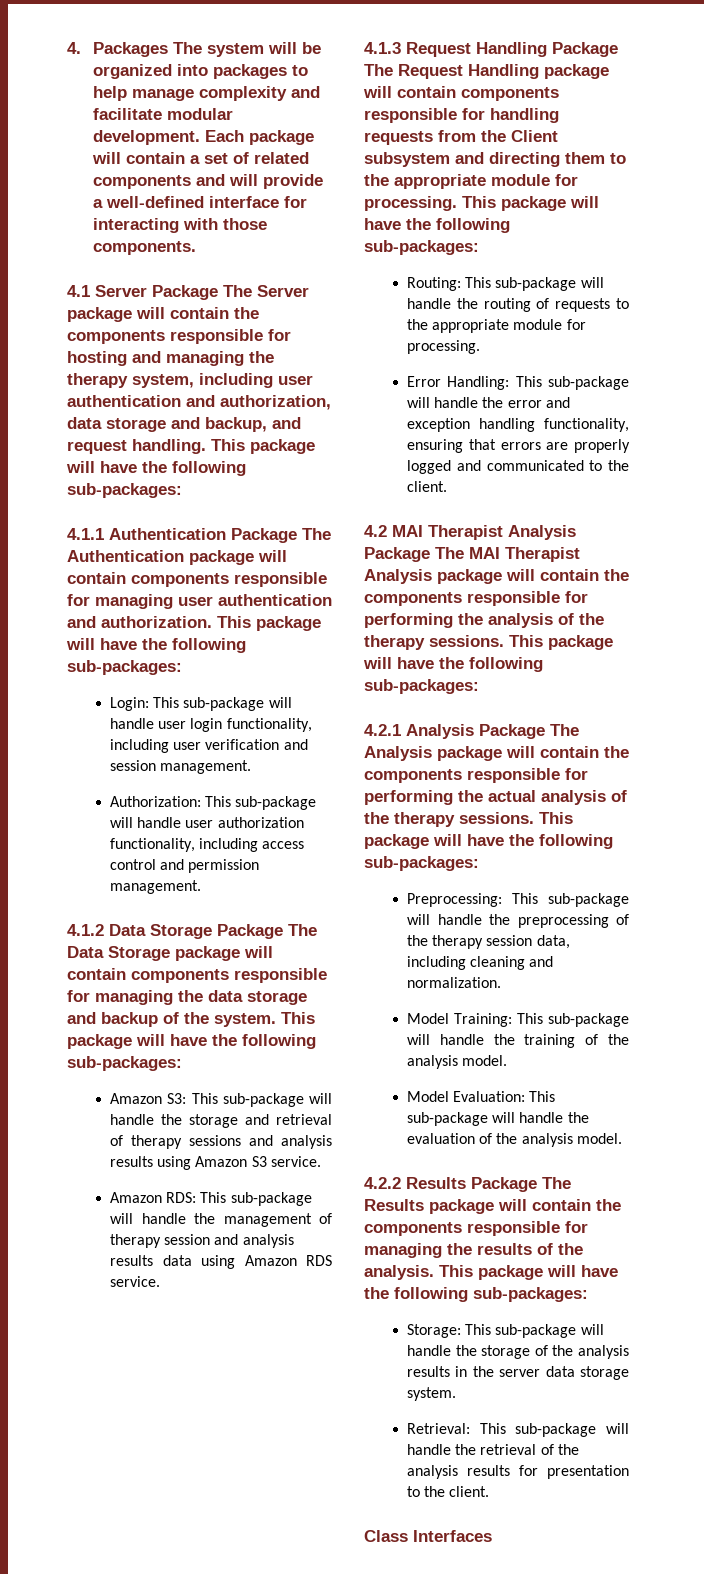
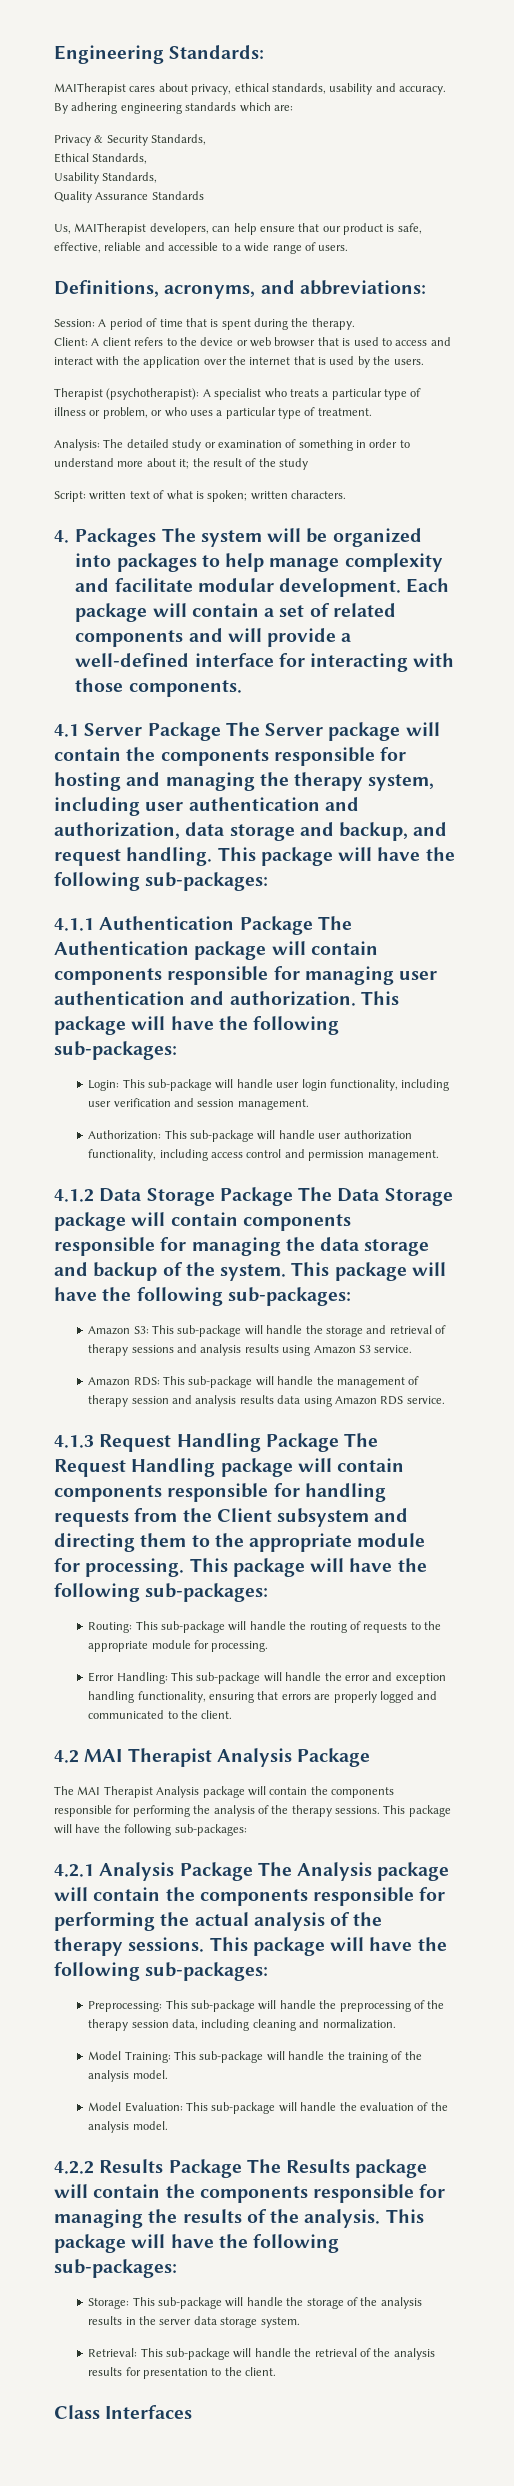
(67, 48) none -> [54,45,265,64] [54,83,446,95] [54,102,293,114] [54,134,207,146] [54,153,148,164] [54,172,158,184] [54,191,204,203] [54,223,422,235] [54,242,349,254] [54,280,426,299] [54,318,355,330] [54,337,451,347] [54,356,424,368] [54,388,422,400] [54,407,372,419] [54,439,410,451] [54,458,308,470] [54,490,346,502] Engineering Standards: // MAITherapist cares about privacy, ethical standards, usability and accuracy. By adhering engineering standards which are: // Privacy & Security Standards, // Ethical Standards, // Usability Standards, // Quality Assurance Standards // Us, MAITherapist developers, can help ensure that our product is safe, effective, reliable and accessible to a wide range of users. // Definitions, acronyms, and abbreviations: // Session: A period of time that is spent during the therapy. // Client: A client refers to the device or web browser that is used to access and interact with the application over the internet that is used by the users. // Therapist (psychotherapist): A specialist who treats a particular type of illness or problem, or who uses a particular type of treatment. // Analysis: The detailed study or examination of something in order to understand more about it; the result of the study // Script: written text of what is spoken; written characters. //
(430, 554) none -> (371, 1757) //

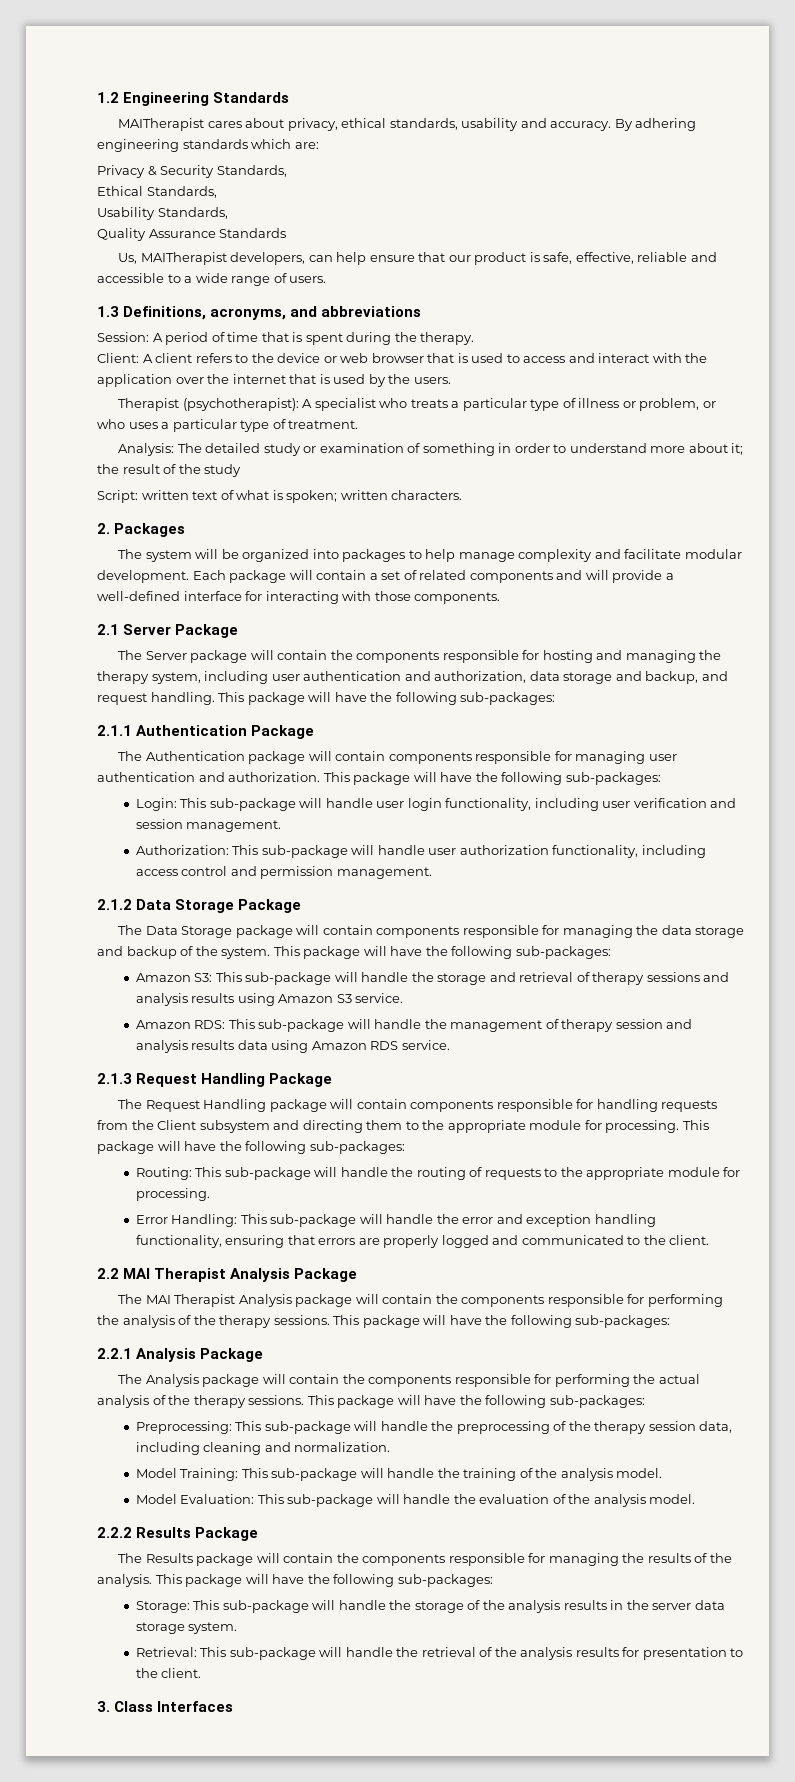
[54,45,265,64] Engineering Standards: -> [97,92,290,106] 1.2 Engineering Standards
(349, 248) none -> [97,306,119,317] 1.3
[299,280,426,295] abbreviations: -> [321,306,422,317] abbreviations
[54,530,69,543] 4. -> [97,523,110,534] 2.
(157, 537) none -> (186, 530) //
[54,724,79,737] 4.1 -> [97,624,119,635] 2.1
(221, 731) none -> (239, 631) //
[54,918,94,931] 4.1.1 -> [97,725,132,736] 2.1.1
(313, 925) none -> (315, 732) //
[54,1189,94,1202] 4.1.2 -> [97,899,132,910] 2.1.2
(293, 1196) none -> (302, 906) //
[54,1435,94,1448] 4.1.3 -> [97,1073,132,1084] 2.1.3
(339, 1442) none -> (333, 1080) //
[54,1750,79,1763] 4.2 -> [97,1268,119,1279] 2.2
[54,1862,253,1881] 4.2.1 Analysis Package -> [97,1348,264,1362] 2.2.1 Analysis Package //
[54,2161,94,2174] 4.2.2 -> [97,1527,132,1538] 2.2.2
(242, 2168) none -> (259, 1534) //
(277, 2371) none -> [97,1701,110,1712] 3.

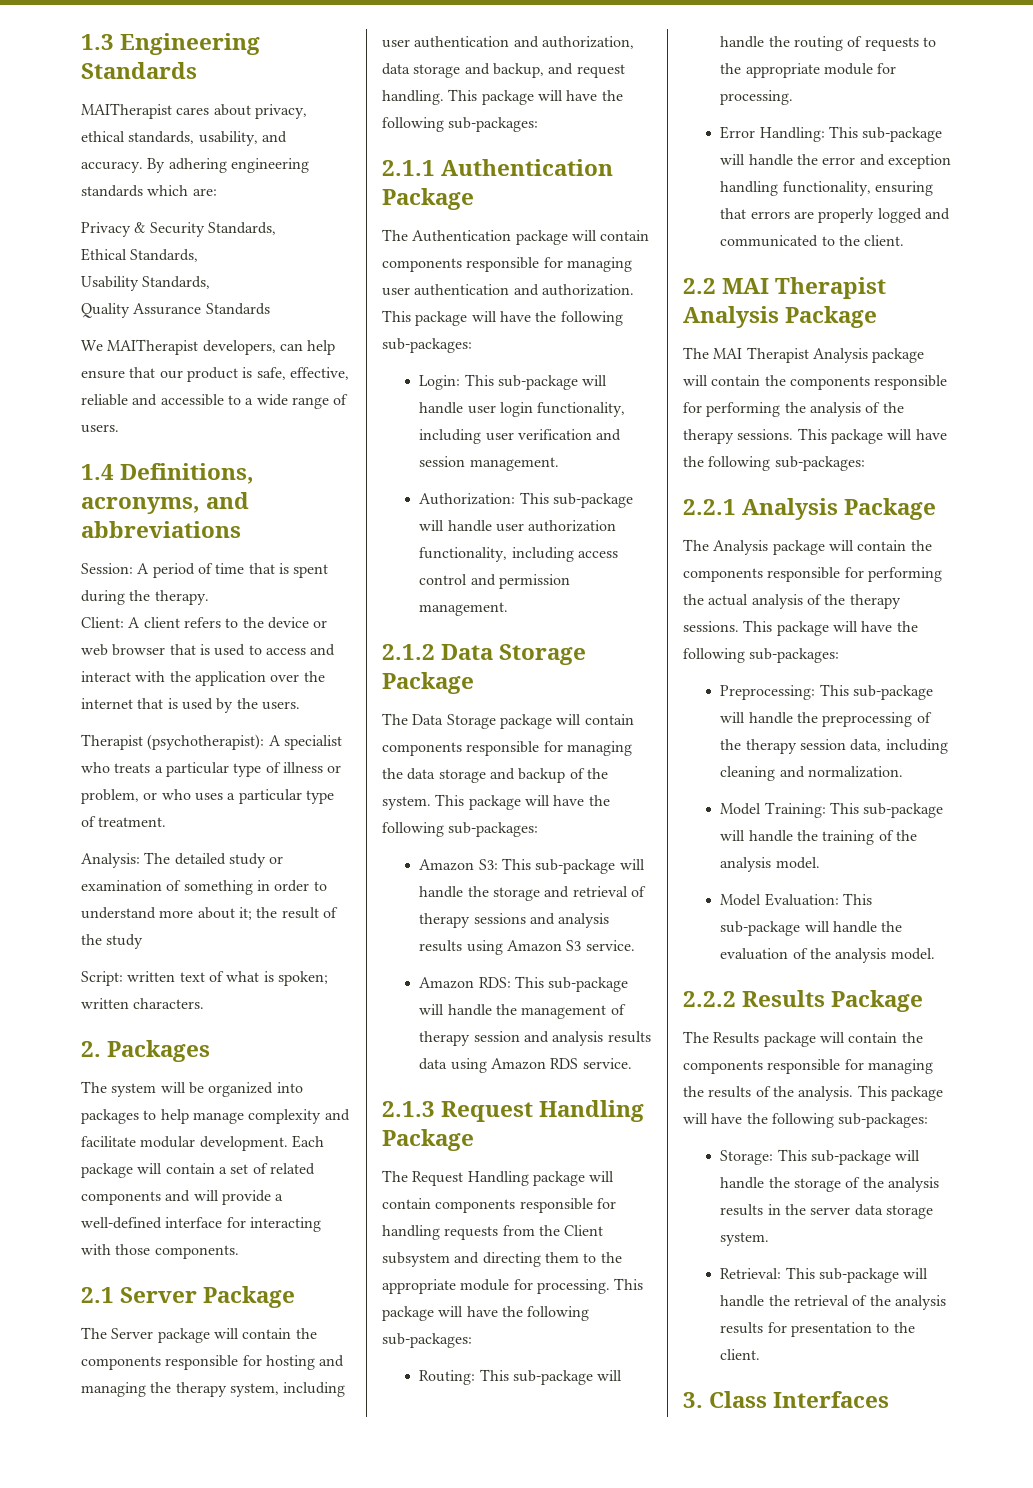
[97,92,119,103] 1.2 -> [81,34,114,50] 1.3
[461,118,519,131] usability -> [198,131,258,146] usability,
[118,253,138,264] Us, -> [81,340,103,351] We
[97,306,119,317] 1.3 -> [81,464,114,480] 1.4

